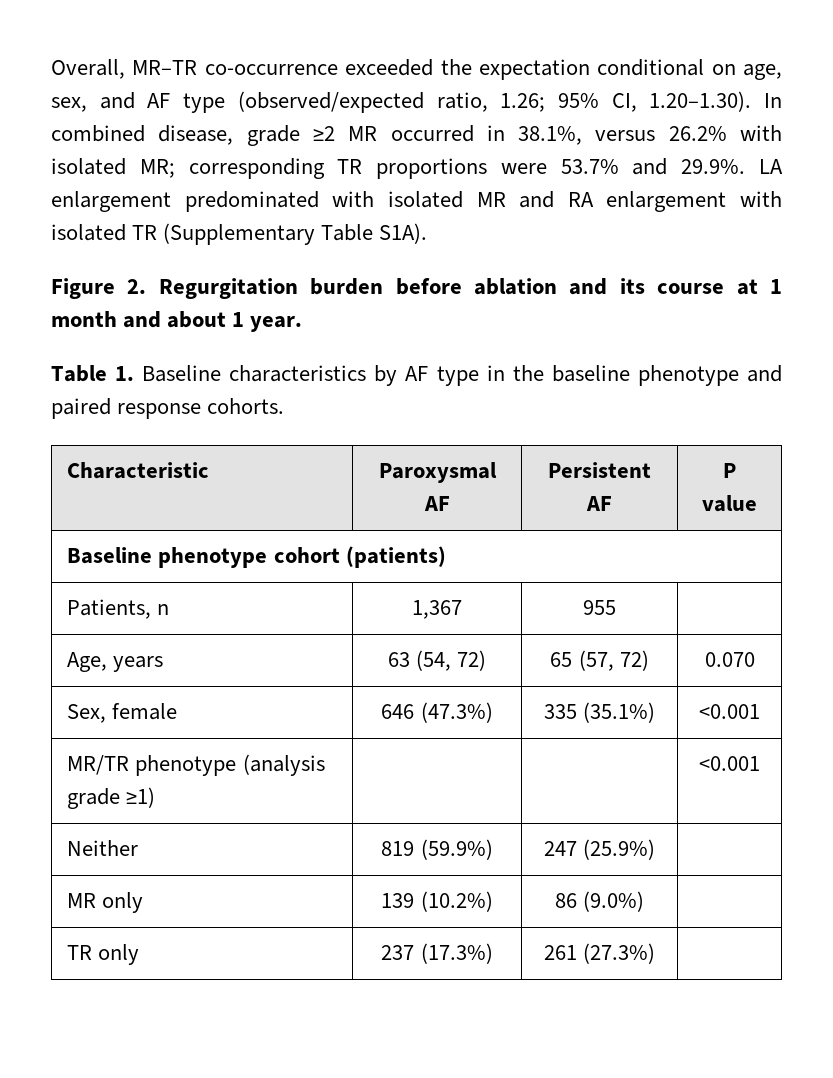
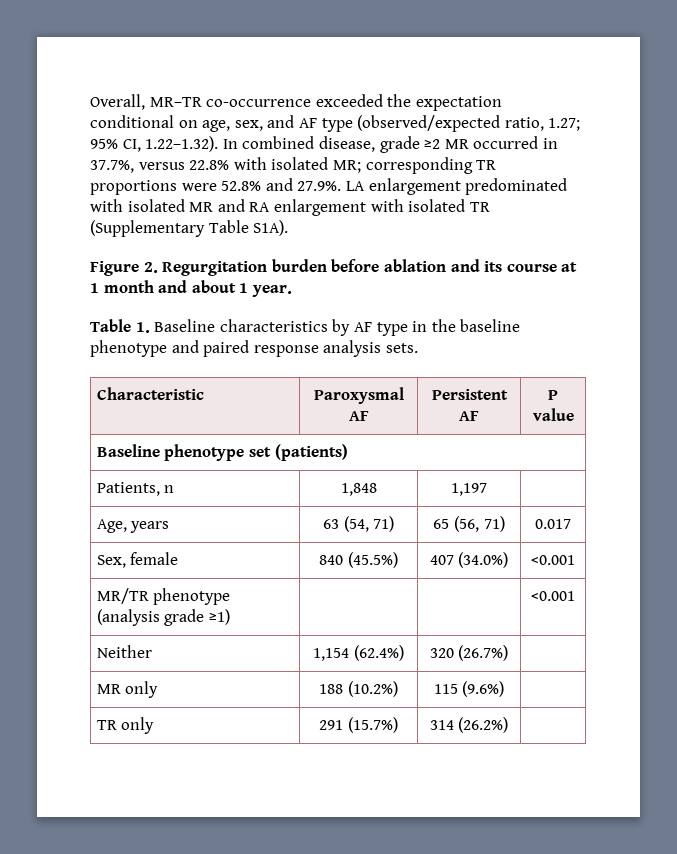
[500,93,546,112] 1.26; -> [548,118,581,131] 1.27;
[649,91,752,112] 1.20–1.30). -> [145,136,219,152] 1.22–1.32).
[518,126,727,145] 38.1%, versus 26.2% -> [90,160,230,173] 37.7%, versus 22.8%
[560,158,746,175] 53.7% and 29.9%. -> [221,178,342,191] 52.8% and 27.9%.
[207,398,285,414] cohorts. -> [323,340,418,357] analysis sets.
[273,547,340,563] cohort -> [249,447,272,457] set
[412,600,462,619] [583,600,616,615] 1,367 | 955 -> [340,483,377,496] [451,483,487,496] 1,848 | 1,197
[457,650,487,671] 72) -> [373,516,395,532] 71)
[578,650,649,671] [704,652,755,667] (57, 72) | 0.070 -> [454,516,505,532] [535,519,571,529] (56, 71) | 0.017
[381,702,493,723] [543,702,656,723] 646 (47.3%) | 335 (35.1%) -> [319,552,398,568] [429,552,509,568] 840 (45.5%) | 407 (34.0%)
[381,839,493,860] [543,839,656,860] 819 (59.9%) | 247 (25.9%) -> [313,645,404,661] [429,645,509,661] 1,154 (62.4%) | 320 (26.7%)
[381,893,415,908] 139 -> [319,684,344,694] 188
[554,891,645,912] 86 (9.0%) -> [433,681,505,697] 115 (9.6%)
[381,943,493,964] [543,943,656,964] 237 (17.3%) | 261 (27.3%) -> [319,717,398,733] [429,717,509,733] 291 (15.7%) | 314 (26.2%)

